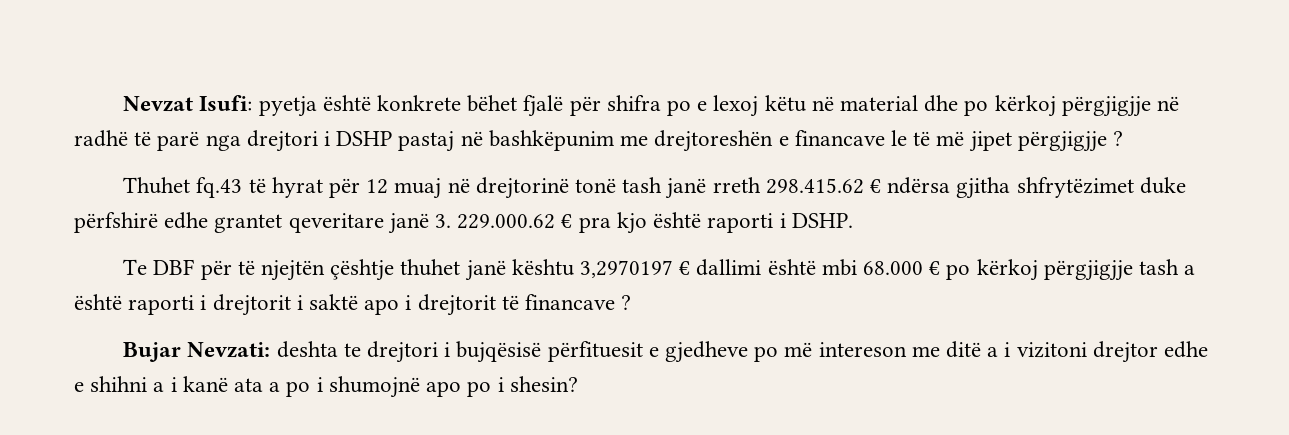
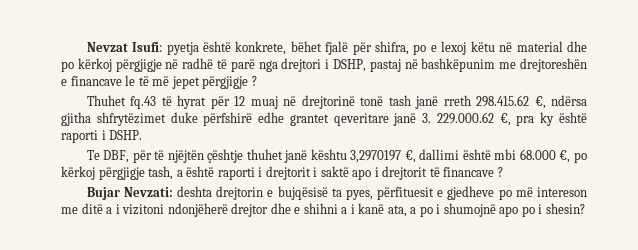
[376,95,461,111] konkrete -> [235,41,287,55] konkrete,
[606,95,661,111] shifra -> [375,41,410,55] shifra,
[1061,96,1151,117] përgjigjje -> [115,59,162,72] përgjigje
[336,131,393,146] DSHP -> [333,59,367,72] DSHP,
[968,131,1107,152] jipet përgjigjje -> [171,76,249,89] jepet përgjigje
[870,179,882,193] € -> [534,96,546,109] €,
[561,212,647,234] € pra kjo -> [499,112,555,126] €, pra ky
[153,259,195,275] DBF -> [103,150,130,163] DBF,
[260,260,325,281] njejtën -> [167,150,204,163] njëjtën
[679,261,691,275] € -> [404,150,416,163] €,
[929,259,1180,281] € po kërkoj përgjigjje tash -> [559,150,587,163] [61,166,174,180] €, po kërkoj përgjigje tash,
[343,341,542,363] te drejtori i bujqësisë -> [216,186,373,200] drejtorin e bujqësisë ta pyes,
[1092,341,1209,363] drejtor edhe -> [167,203,291,217] ndonjëherë drejtor dhe
[234,378,264,392] ata -> [387,205,407,217] ata,

